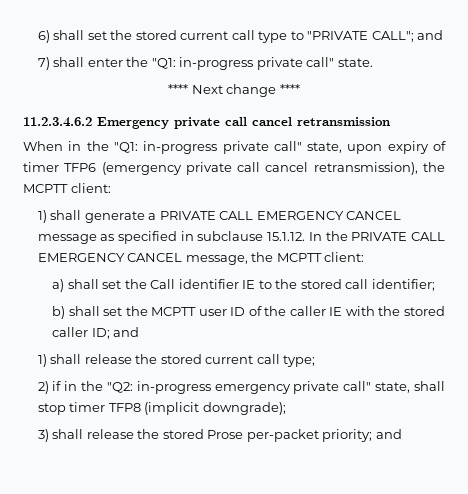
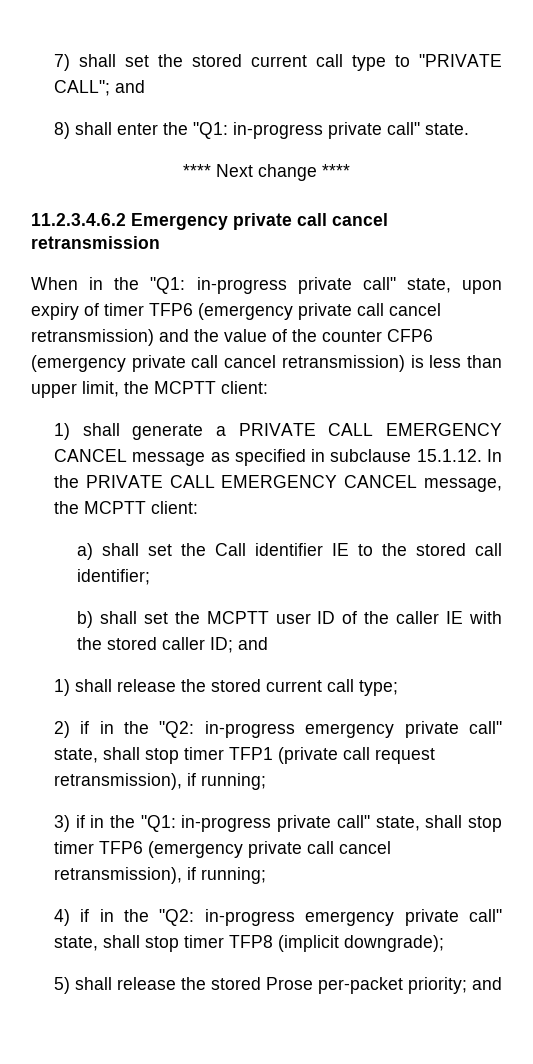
[37,30,50,43] 6) -> [53,54,70,71] 7)
[37,57,50,70] 7) -> [53,122,70,139] 8)
[313,162,418,175] retransmission), -> [31,329,433,346] [31,355,503,372] [31,381,119,398] retransmission) and the value of the counter CFP6 (emergency private call cancel retransmission) is less than upper limit,
(106, 407) none -> [228,747,435,764] [53,773,266,790] [53,815,503,832] [53,841,391,858] [53,867,266,884] [53,909,503,926] [53,935,224,952] TFP1 (private call request retransmission), if running; // 3) if in the "Q1: in-progress private call" state, shall stop timer TFP6 (emergency private call cancel retransmission), if running; // 4) if in the "Q2: in-progress emergency private call" state, shall stop timer
[37,429,49,442] 3) -> [53,977,70,994] 5)

